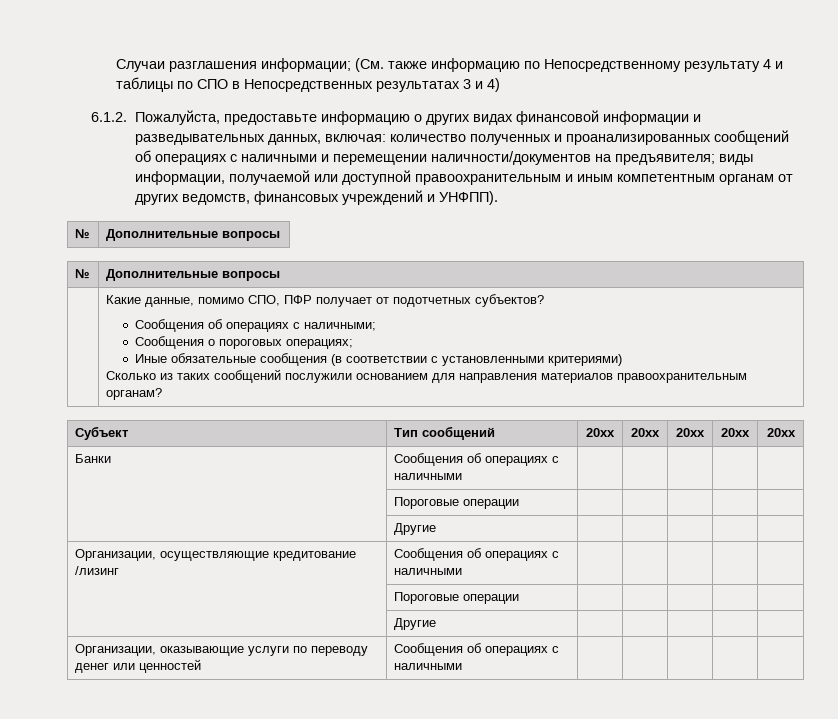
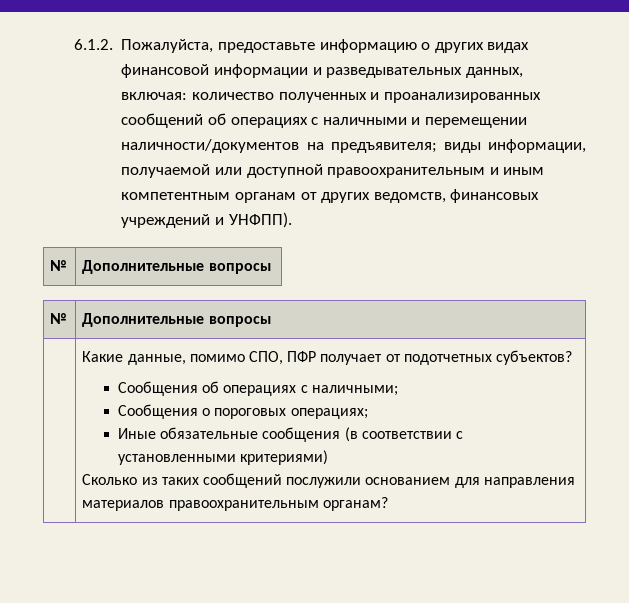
[115,58,783,72] [115,77,500,92] Случаи разглашения информации; (См. также информацию по Непосредственному результату 4 и таблицы по СПО в Непосредственных результатах 3 и 4) // -> (73, 44) none
[75,426,129,440] [394,426,496,440] [586,428,615,437] [631,428,660,437] [676,428,705,437] [721,428,750,437] [766,428,796,437] [75,454,112,463] [394,453,560,466] [394,473,463,480] [394,497,520,509] [394,523,437,535] [75,549,357,561] [75,566,120,575] [394,548,560,561] [394,568,463,575] [394,592,520,604] [394,618,437,630] [75,644,369,656] [75,659,202,673] [394,643,560,656] [394,663,463,670] // Субъект | Тип сообщений | 20xx | 20xx | 20xx | 20xx | 20xx // Банки | Сообщения об операциях с наличными | | | | | // | Пороговые операции | | | | | // | Другие | | | | | // Организации, осуществляющие кредитование /лизинг | Сообщения об операциях с наличными | | | | | // | Пороговые операции | | | | | // | Другие | | | | | // Организации, оказывающие услуги по переводу денег или ценностей | Сообщения об операциях с наличными | | | | | -> (388, 504) none

